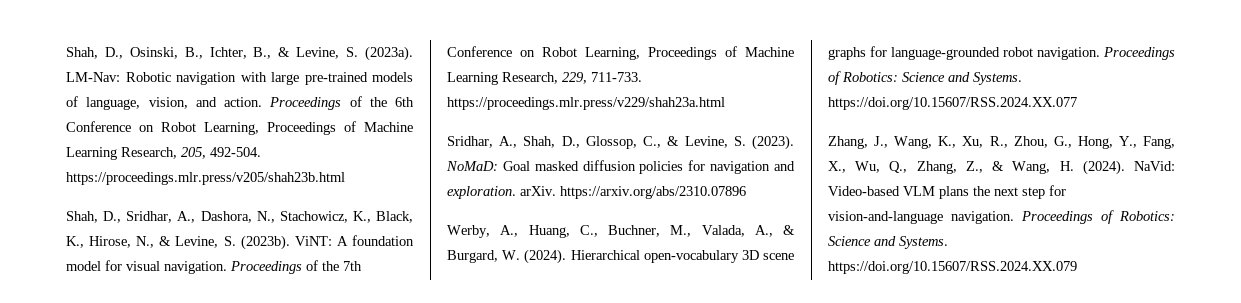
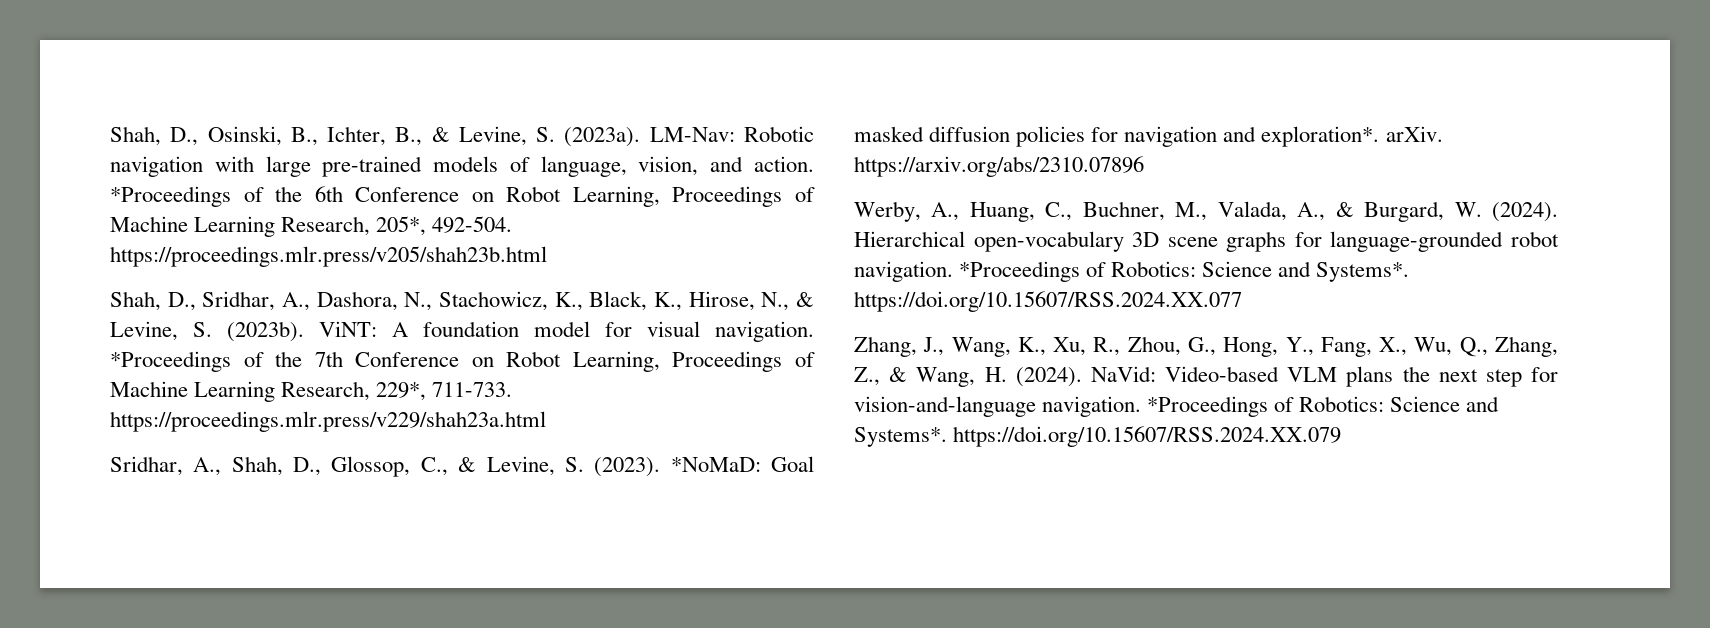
[269,97,342,110] Proceedings -> [110,186,231,207] *Proceedings
[181,147,206,159] 205, -> [376,216,427,236] 205*,
[230,261,302,274] Proceedings -> [110,351,231,372] *Proceedings
[562,72,587,84] 229, -> [376,382,427,401] 229*,
[446,161,498,171] NoMaD: -> [670,457,761,472] *NoMaD:
[447,186,516,199] exploration. -> [1261,126,1380,147] exploration*.
[1103,47,1175,60] [828,71,1022,85] Proceedings of Robotics: Science and Systems. -> [959,261,1410,282] *Proceedings of Robotics: Science and Systems*.
[1021,210,1175,224] [828,236,948,249] Proceedings of Robotics: Science and Systems. -> [1147,396,1500,417] [854,427,947,447] *Proceedings of Robotics: Science and Systems*.

